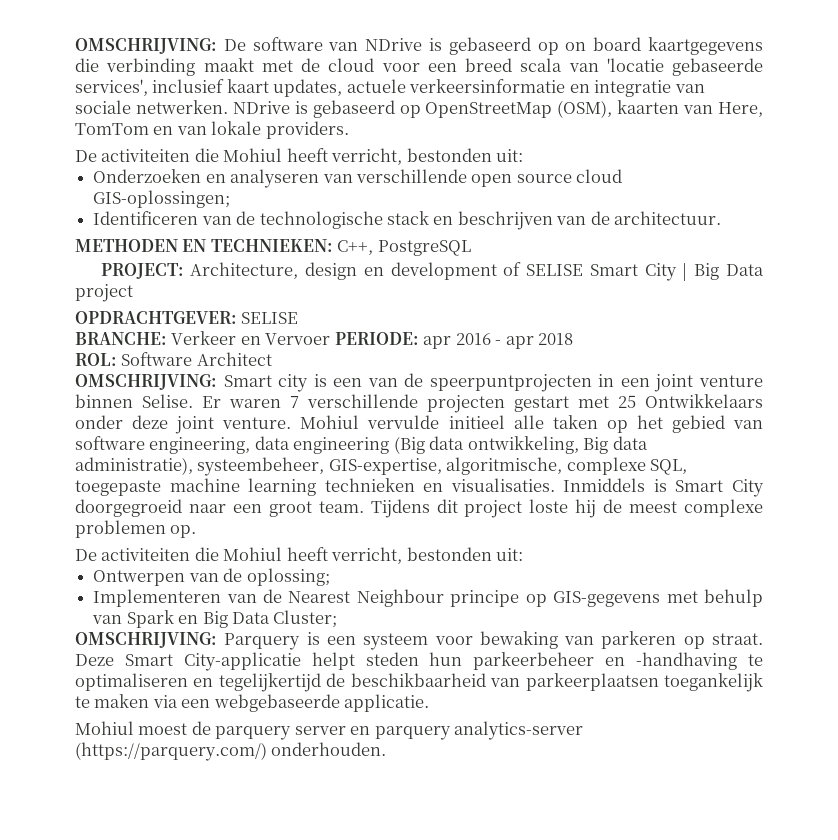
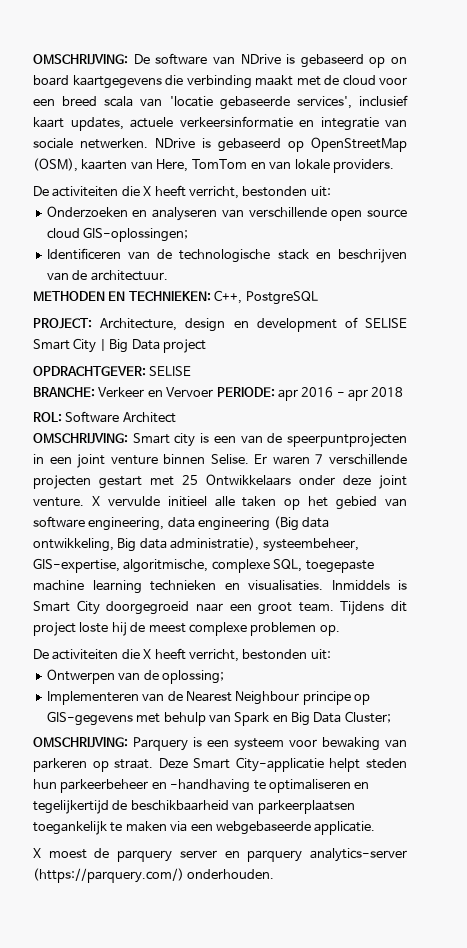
[223,148,283,162] Mohiul -> [143,186,152,196] X
[300,415,360,429] Mohiul -> [91,496,100,506] X
[223,547,283,561] Mohiul -> [143,649,152,659] X
[75,721,134,735] Mohiul -> [33,848,41,858] X

